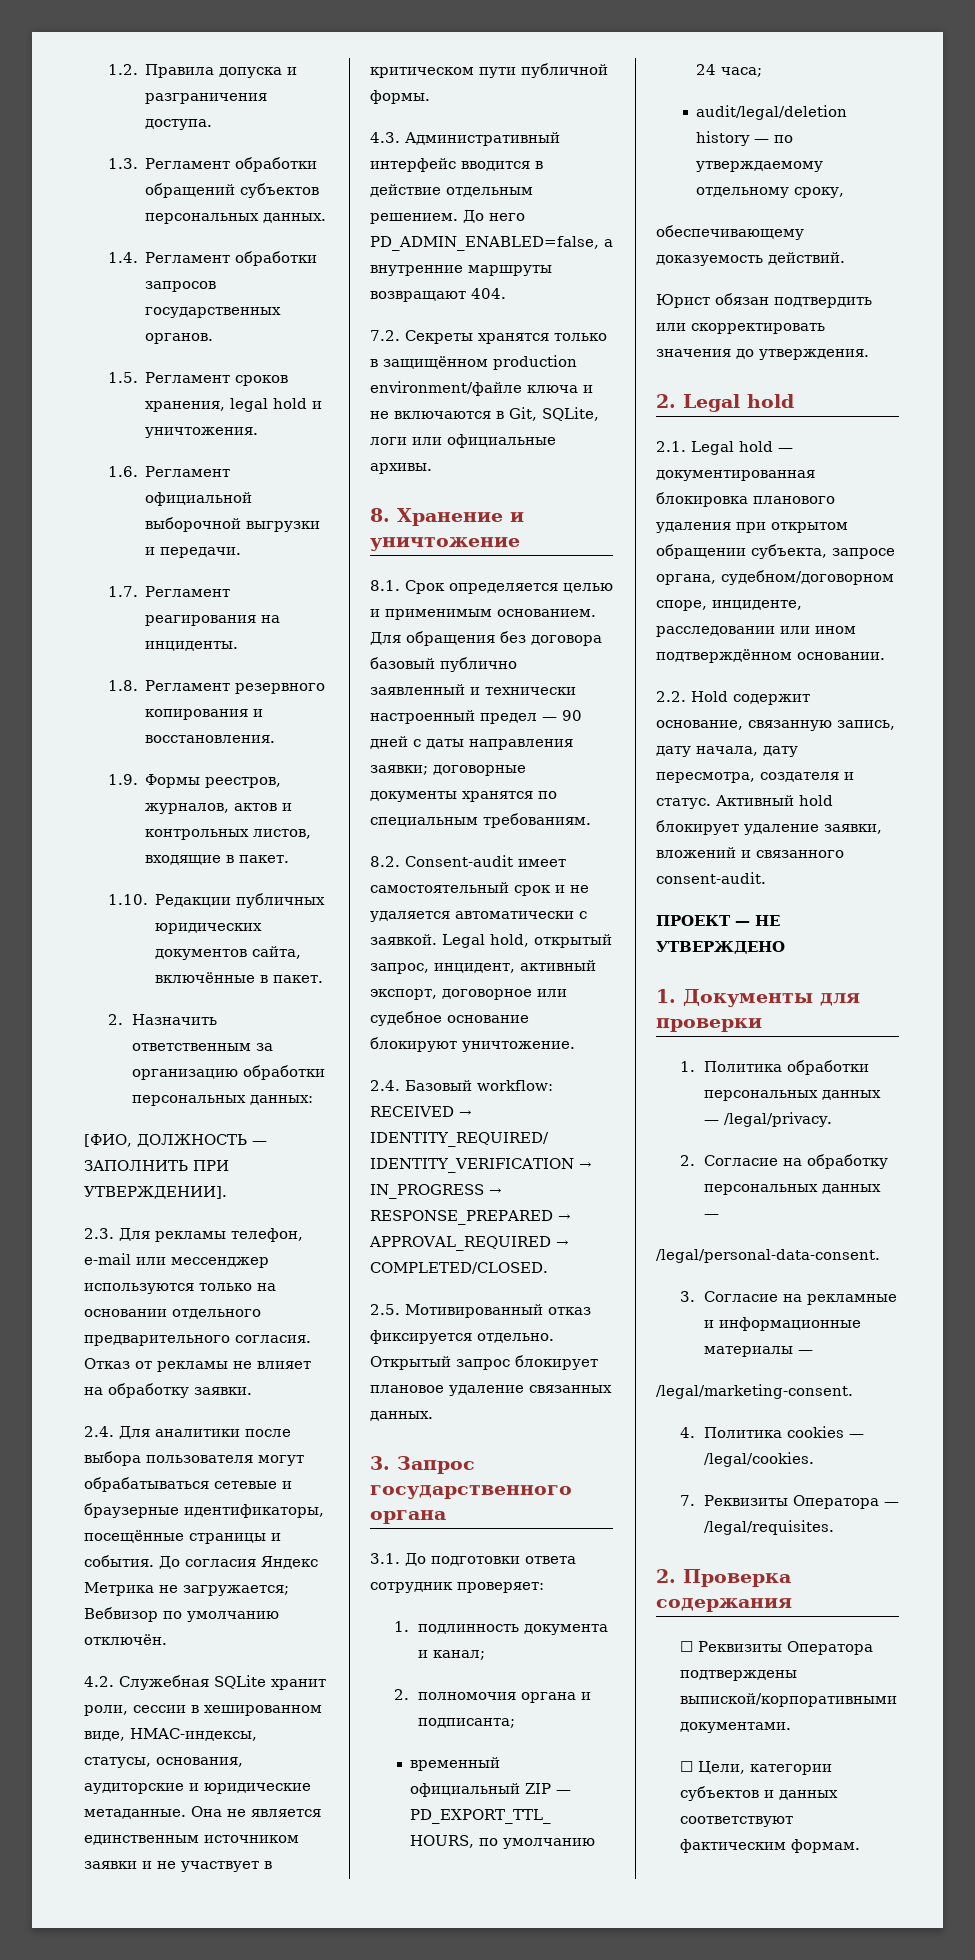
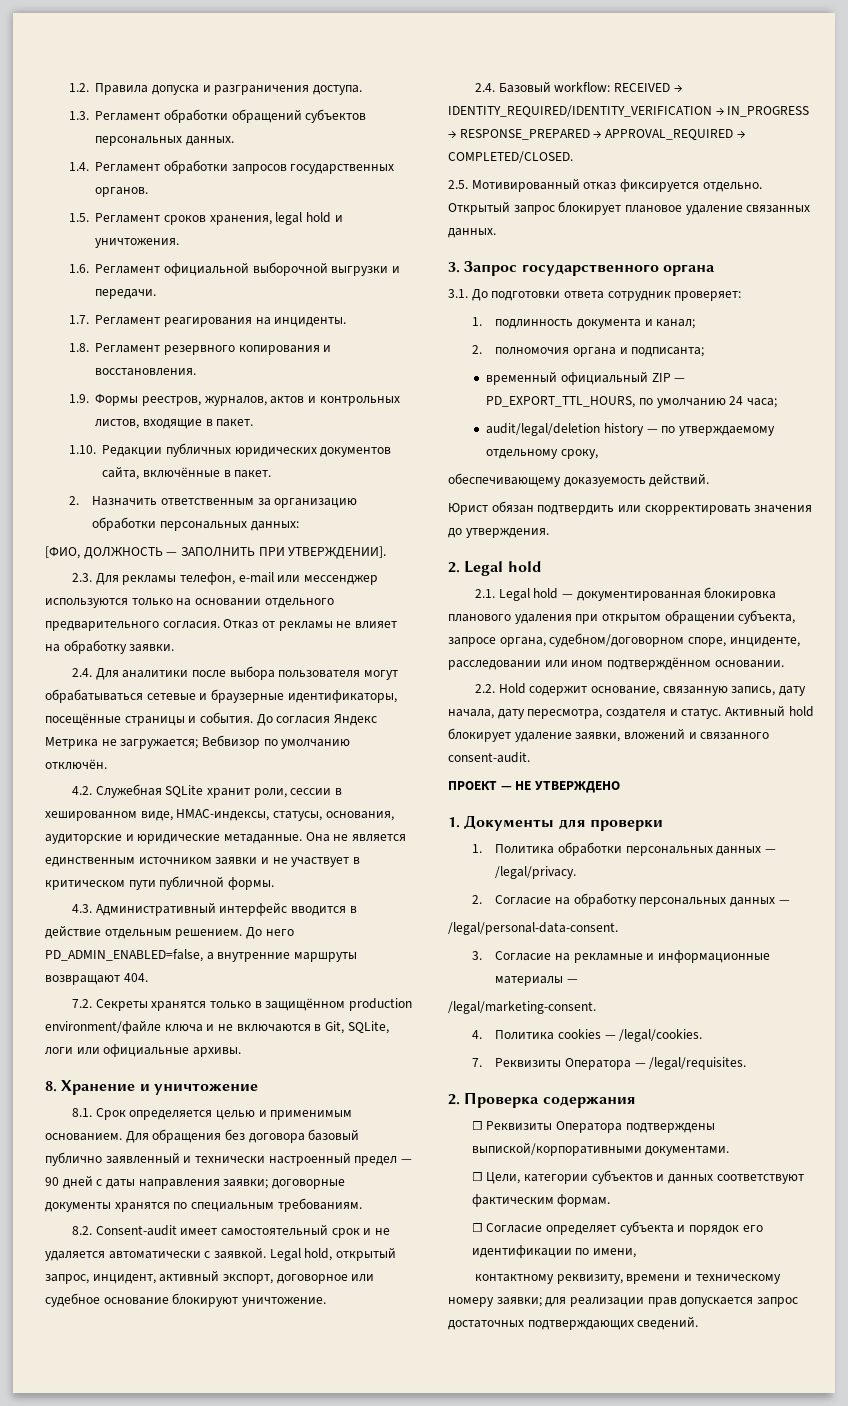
(860, 1846) none -> [471,1221,763,1235] [471,1245,636,1258] [475,1274,781,1284] [448,1297,798,1307] [448,1316,699,1330] // ☐ Согласие определяет субъекта и порядок его идентификации по имени, // контактному реквизиту, времени и техническому номеру заявки; для реализации прав допускается запрос достаточных подтверждающих сведений.

